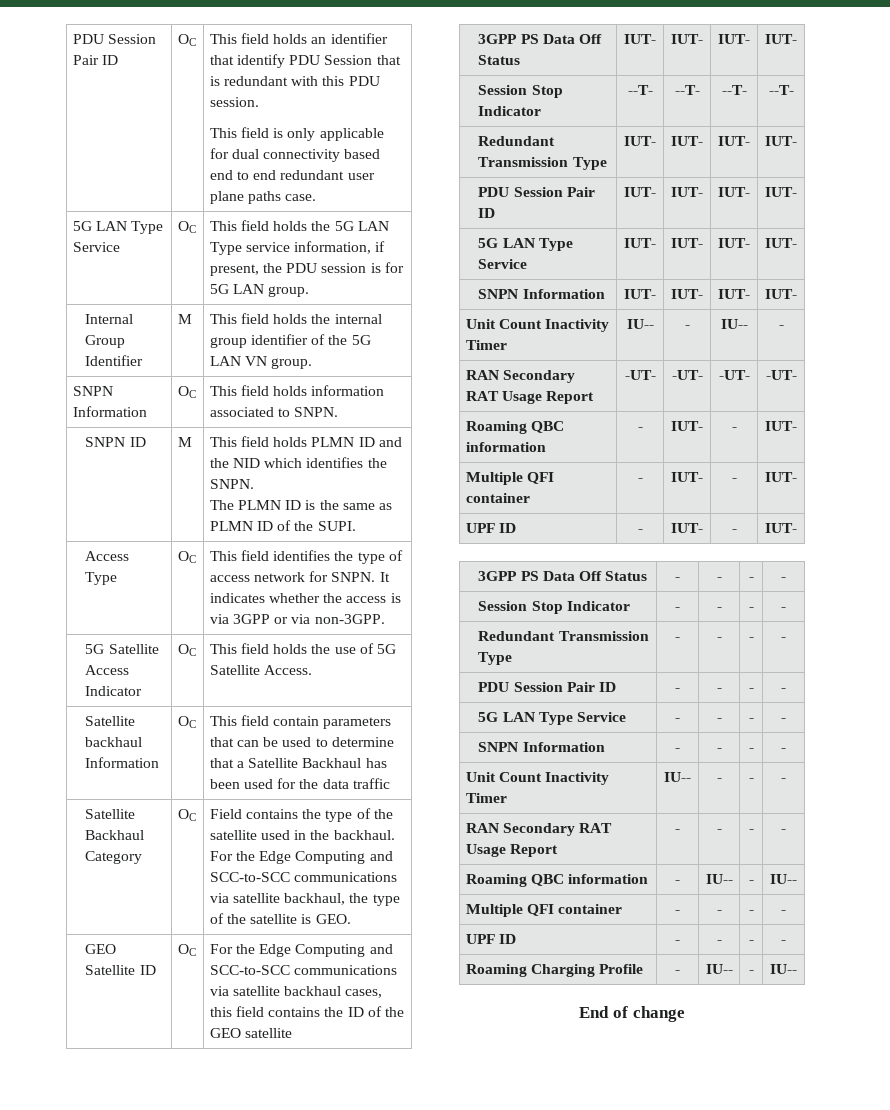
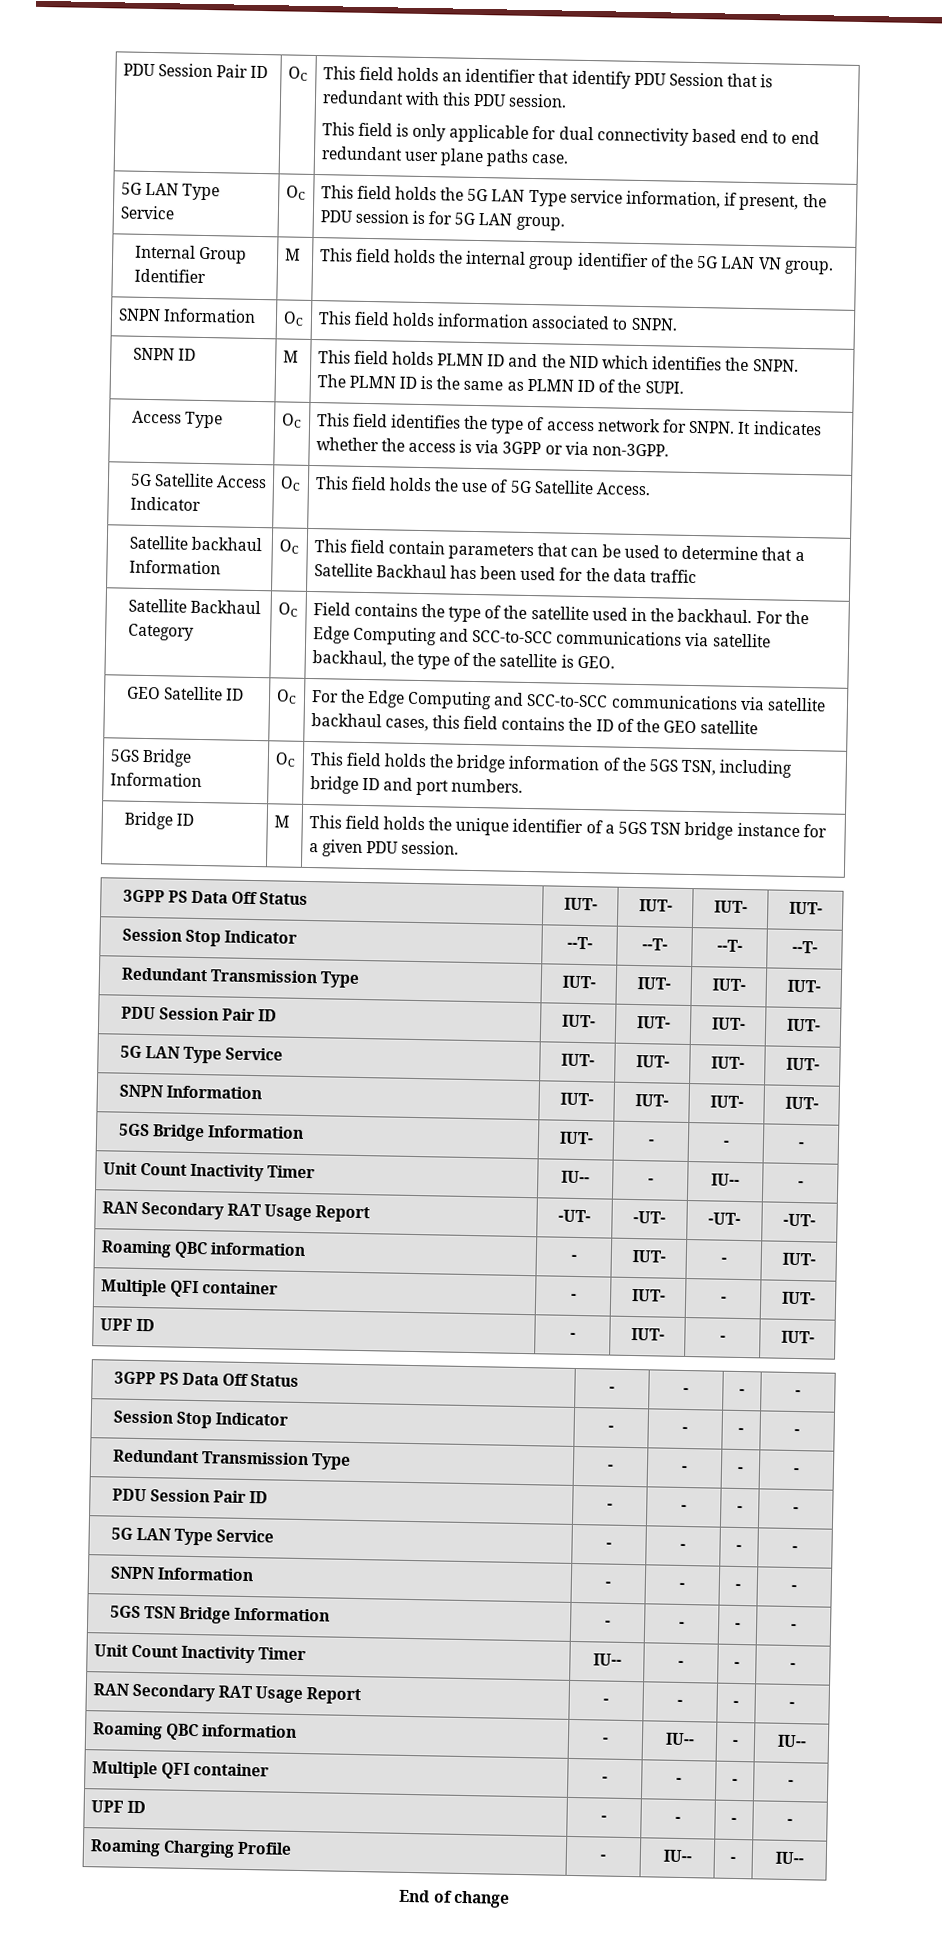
(293, 1033) none -> [109,748,192,767] [109,772,202,788] [274,752,296,767] [309,752,793,778] [309,776,524,796] [123,811,194,830] [273,815,290,828] [308,815,827,840] [308,839,460,857] // 5GS Bridge Information | OC | This field holds the bridge information of the 5GS TSN, including bridge ID and port numbers. // Bridge ID | M | This field holds the unique identifier of a 5GS TSN bridge instance for a given PDU session.
(797, 294) none -> [117,1123,304,1142] [558,1131,594,1145] [647,1139,655,1146] [722,1140,729,1147] [797,1142,804,1149] // 5GS Bridge Information | IUT- | - | - | -
(786, 750) none -> [109,1605,331,1624] [605,1620,611,1627] [679,1621,685,1629] [735,1622,741,1630] [791,1623,797,1631] // 5GS TSN Bridge Information | - | - | - | -

